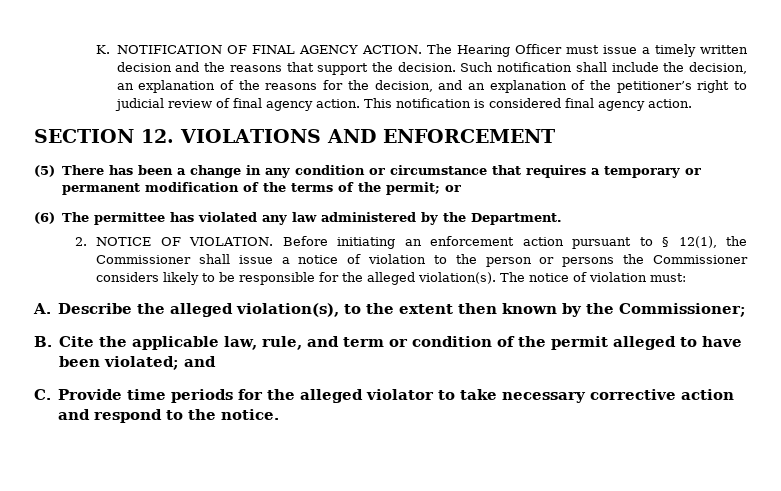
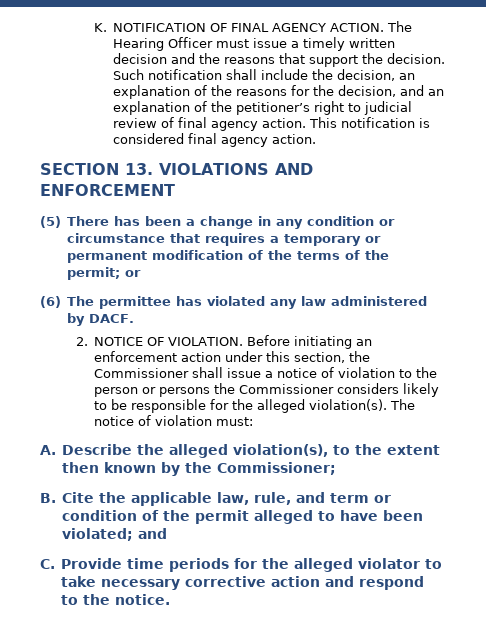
[141,129,174,143] 12. -> [125,163,153,175] 13.
[442,212,562,225] the Department. -> [89,314,135,323] DACF.
[572,236,717,249] pursuant to § 12(1), -> [224,351,345,363] under this section,

